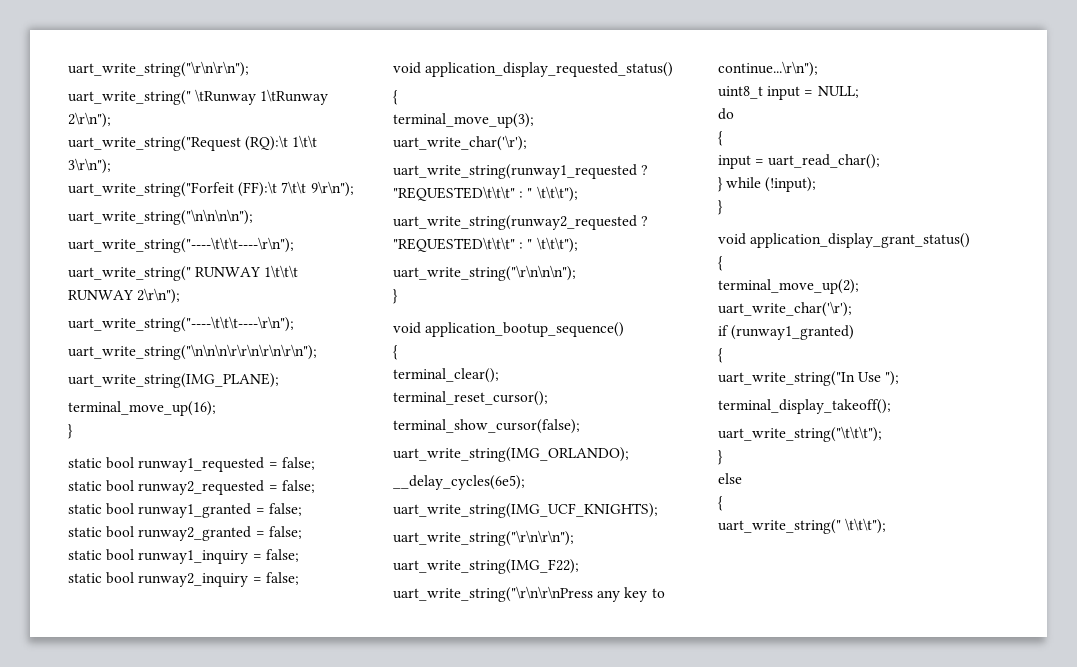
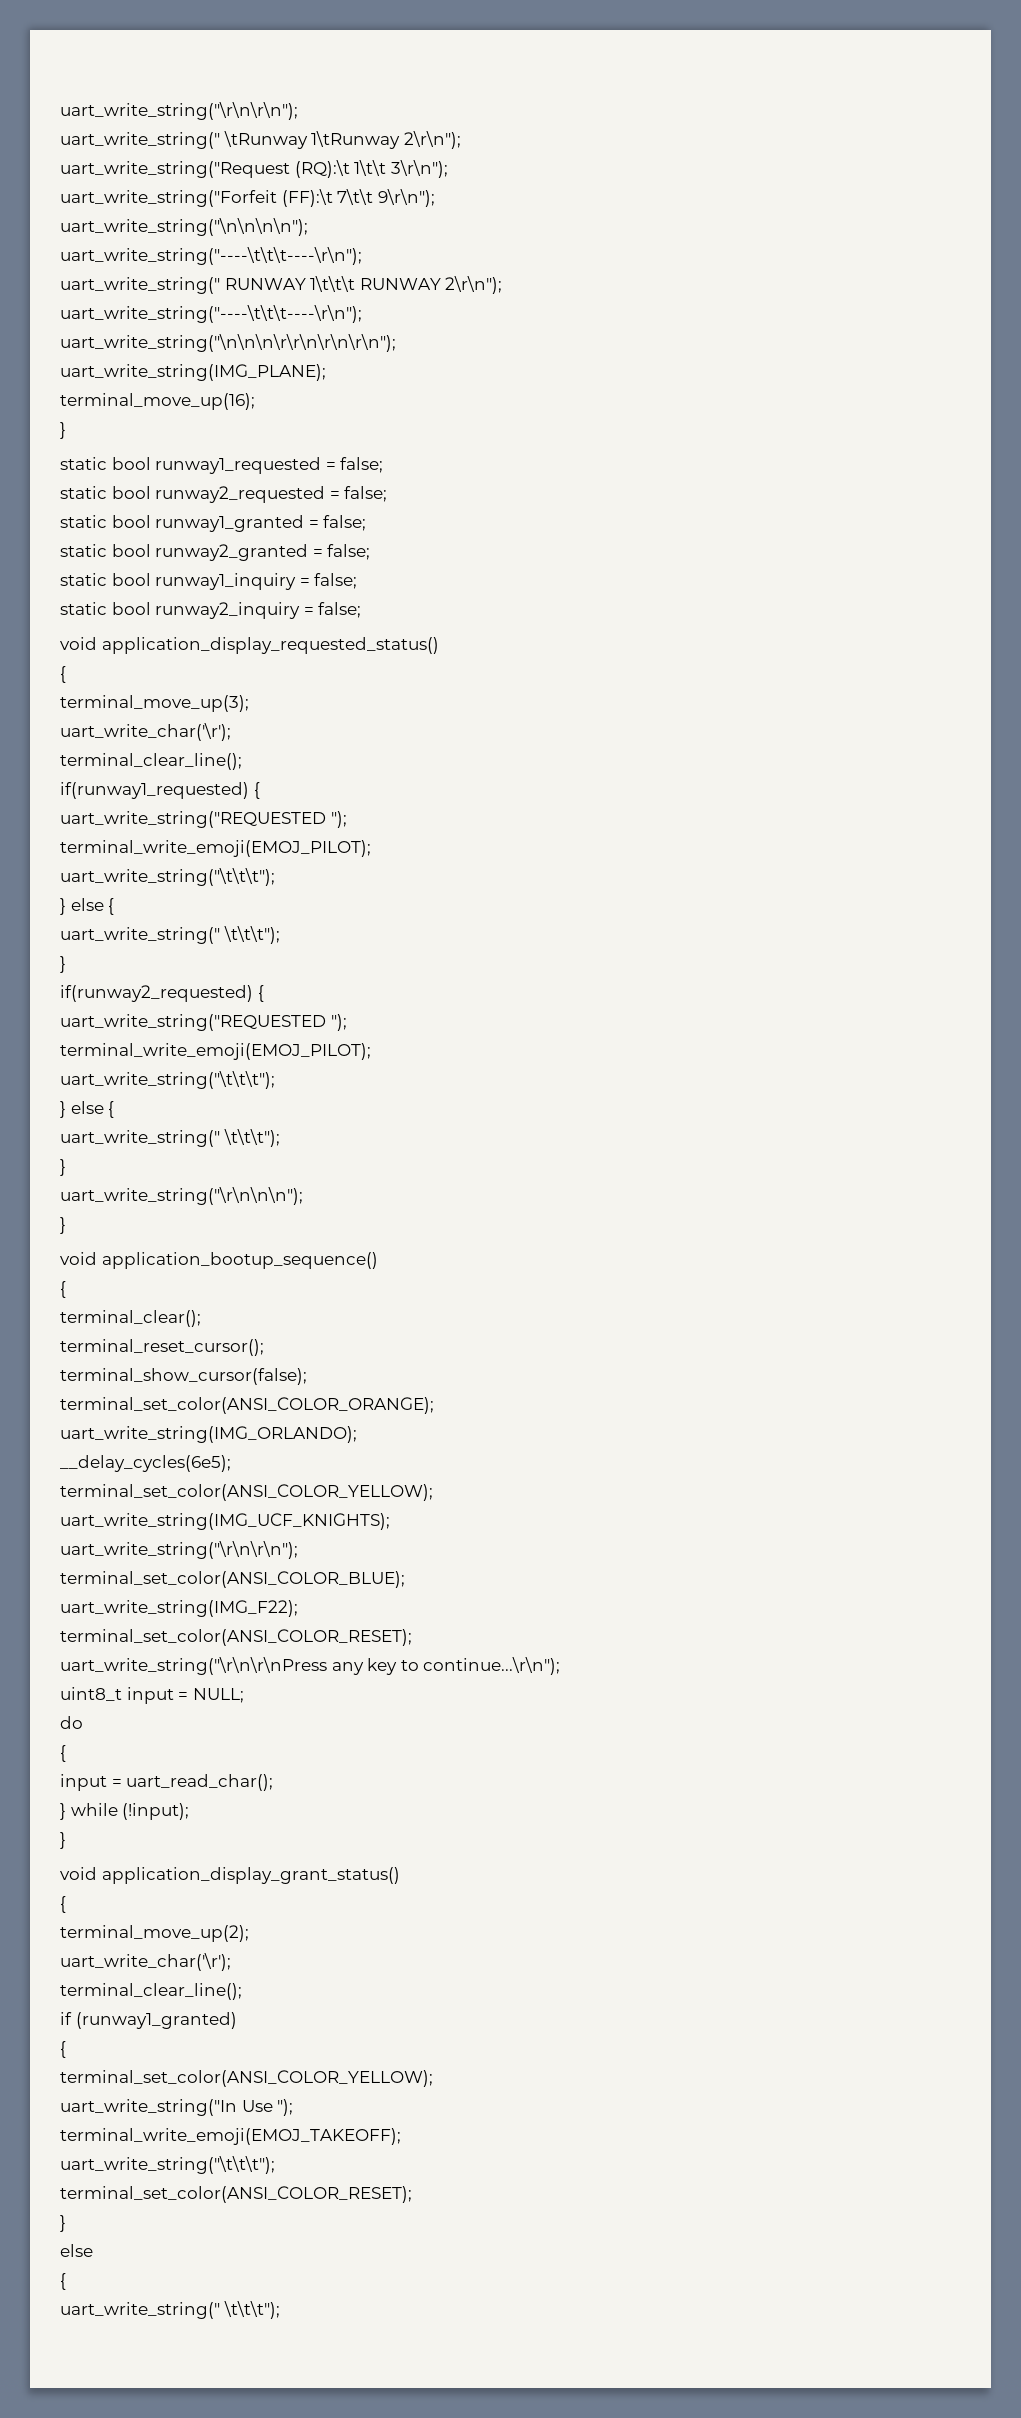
[393,164,649,179] [393,186,578,202] [393,215,649,230] [393,237,578,253] uart_write_string(runway1_requested ? "REQUESTED\t\t\t" : " \t\t\t"); // uart_write_string(runway2_requested ? "REQUESTED\t\t\t" : " \t\t\t"); -> [60,753,242,770] [60,782,260,799] [60,811,347,828] [60,840,371,857] [60,868,275,886] [60,898,115,915] [60,926,280,944] [60,956,66,973] [60,985,264,1002] [60,1014,347,1031] [60,1043,371,1060] [60,1071,275,1089] [60,1101,115,1118] [60,1129,280,1147] [60,1159,66,1176] terminal_clear_line(); // if(runway1_requested) { // uart_write_string("REQUESTED "); // terminal_write_emoji(EMOJ_PILOT); // uart_write_string("\t\t\t"); // } else { // uart_write_string(" \t\t\t"); // } // if(runway2_requested) { // uart_write_string("REQUESTED "); // terminal_write_emoji(EMOJ_PILOT); // uart_write_string("\t\t\t"); // } else { // uart_write_string(" \t\t\t"); // }
(580, 426) none -> [60,1397,434,1414] // terminal_set_color(ANSI_COLOR_ORANGE);
(525, 482) none -> [60,1484,433,1501] // terminal_set_color(ANSI_COLOR_YELLOW);
(574, 538) none -> [60,1571,405,1588] // terminal_set_color(ANSI_COLOR_BLUE);
(579, 566) none -> [60,1629,412,1646] // terminal_set_color(ANSI_COLOR_RESET);
(852, 309) none -> [60,1983,242,2000] // terminal_clear_line();
(723, 355) none -> [60,2070,433,2087] // terminal_set_color(ANSI_COLOR_YELLOW);
[718,399,891,414] [718,426,882,442] terminal_display_takeoff(); // uart_write_string("\t\t\t"); -> [60,2128,401,2145] [60,2156,275,2174] [60,2186,412,2203] terminal_write_emoji(EMOJ_TAKEOFF); // uart_write_string("\t\t\t"); // terminal_set_color(ANSI_COLOR_RESET);

